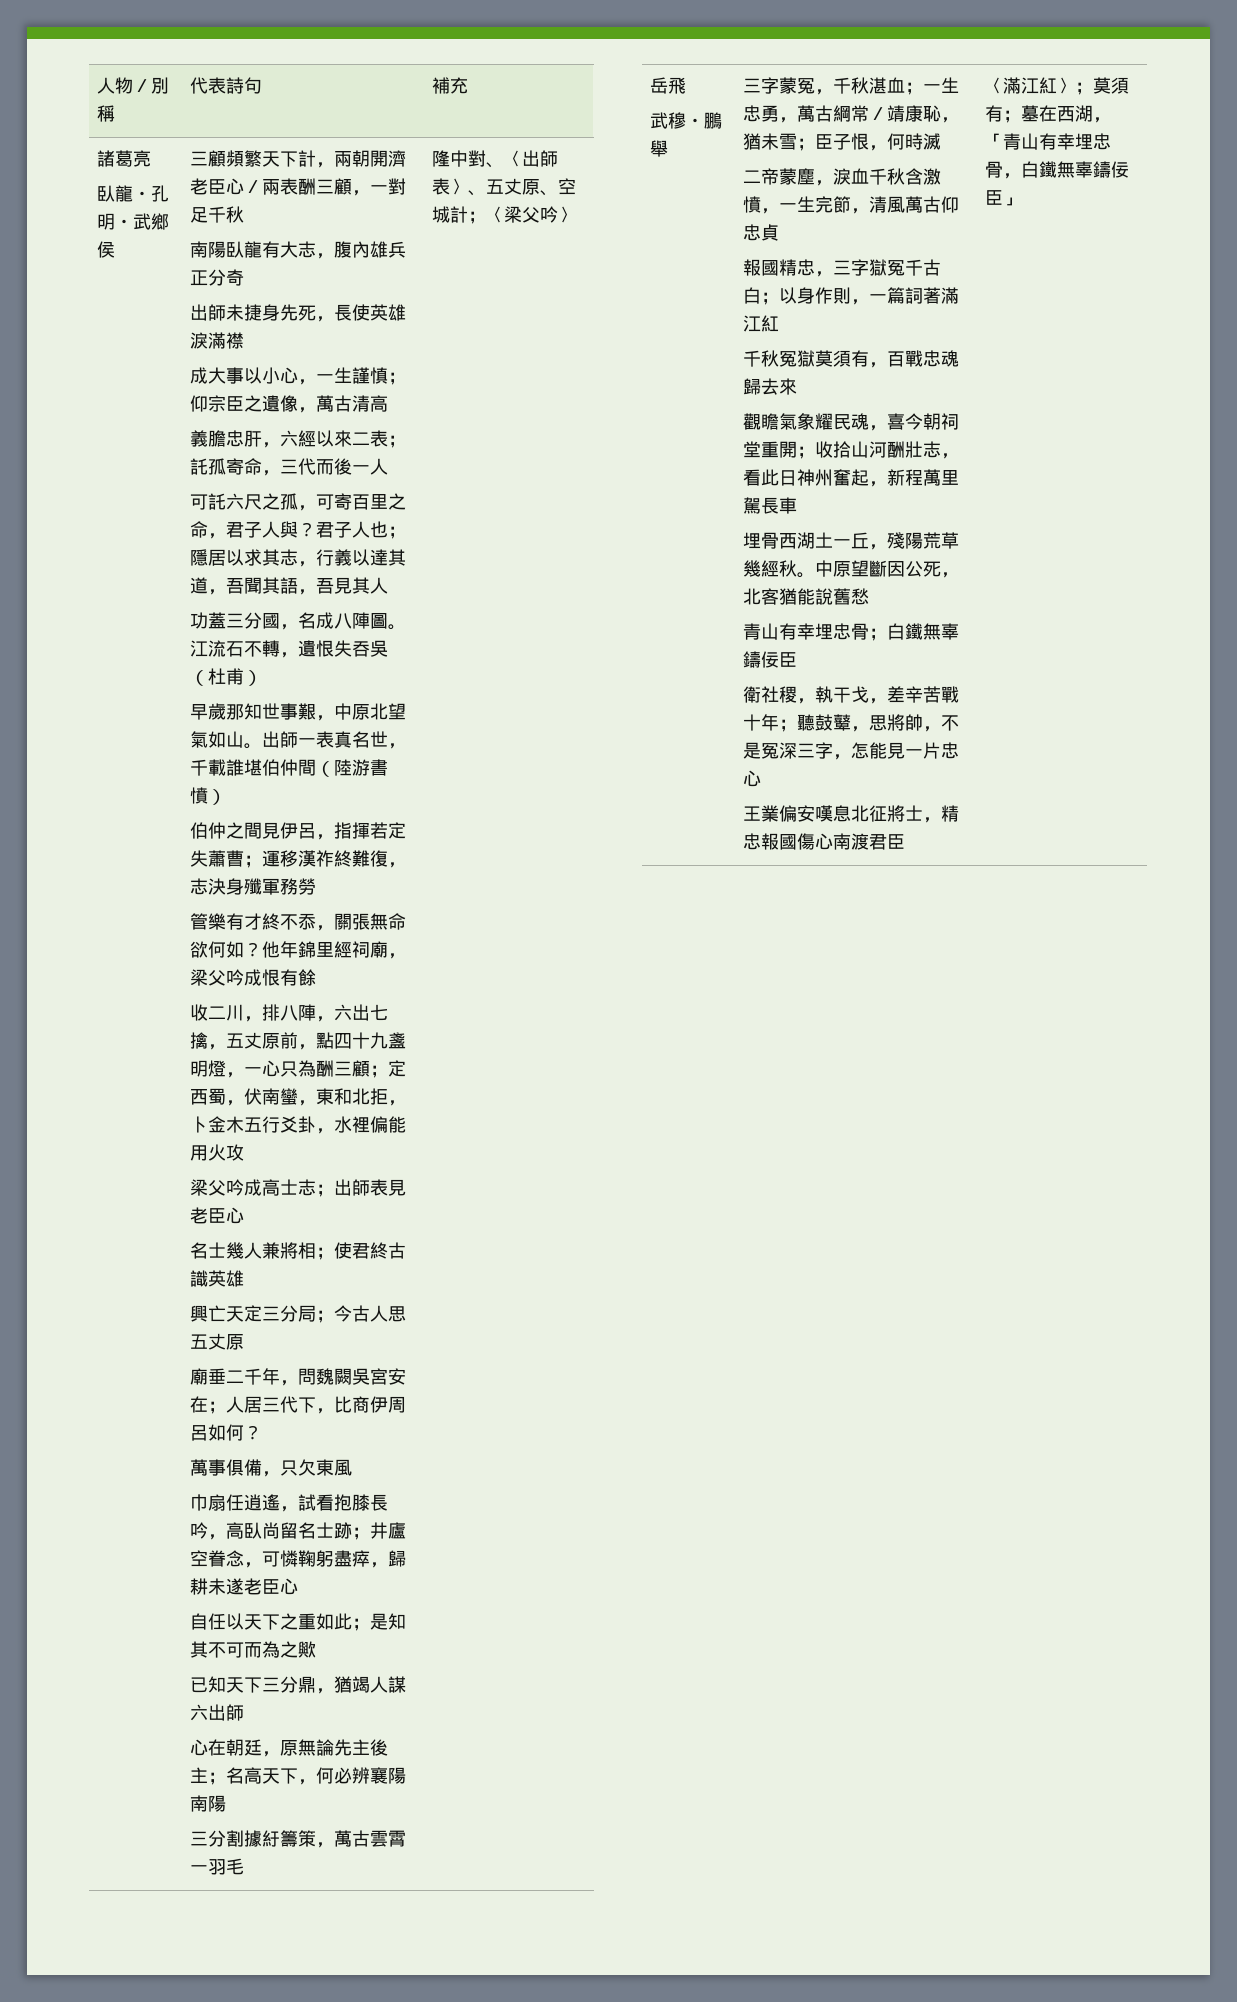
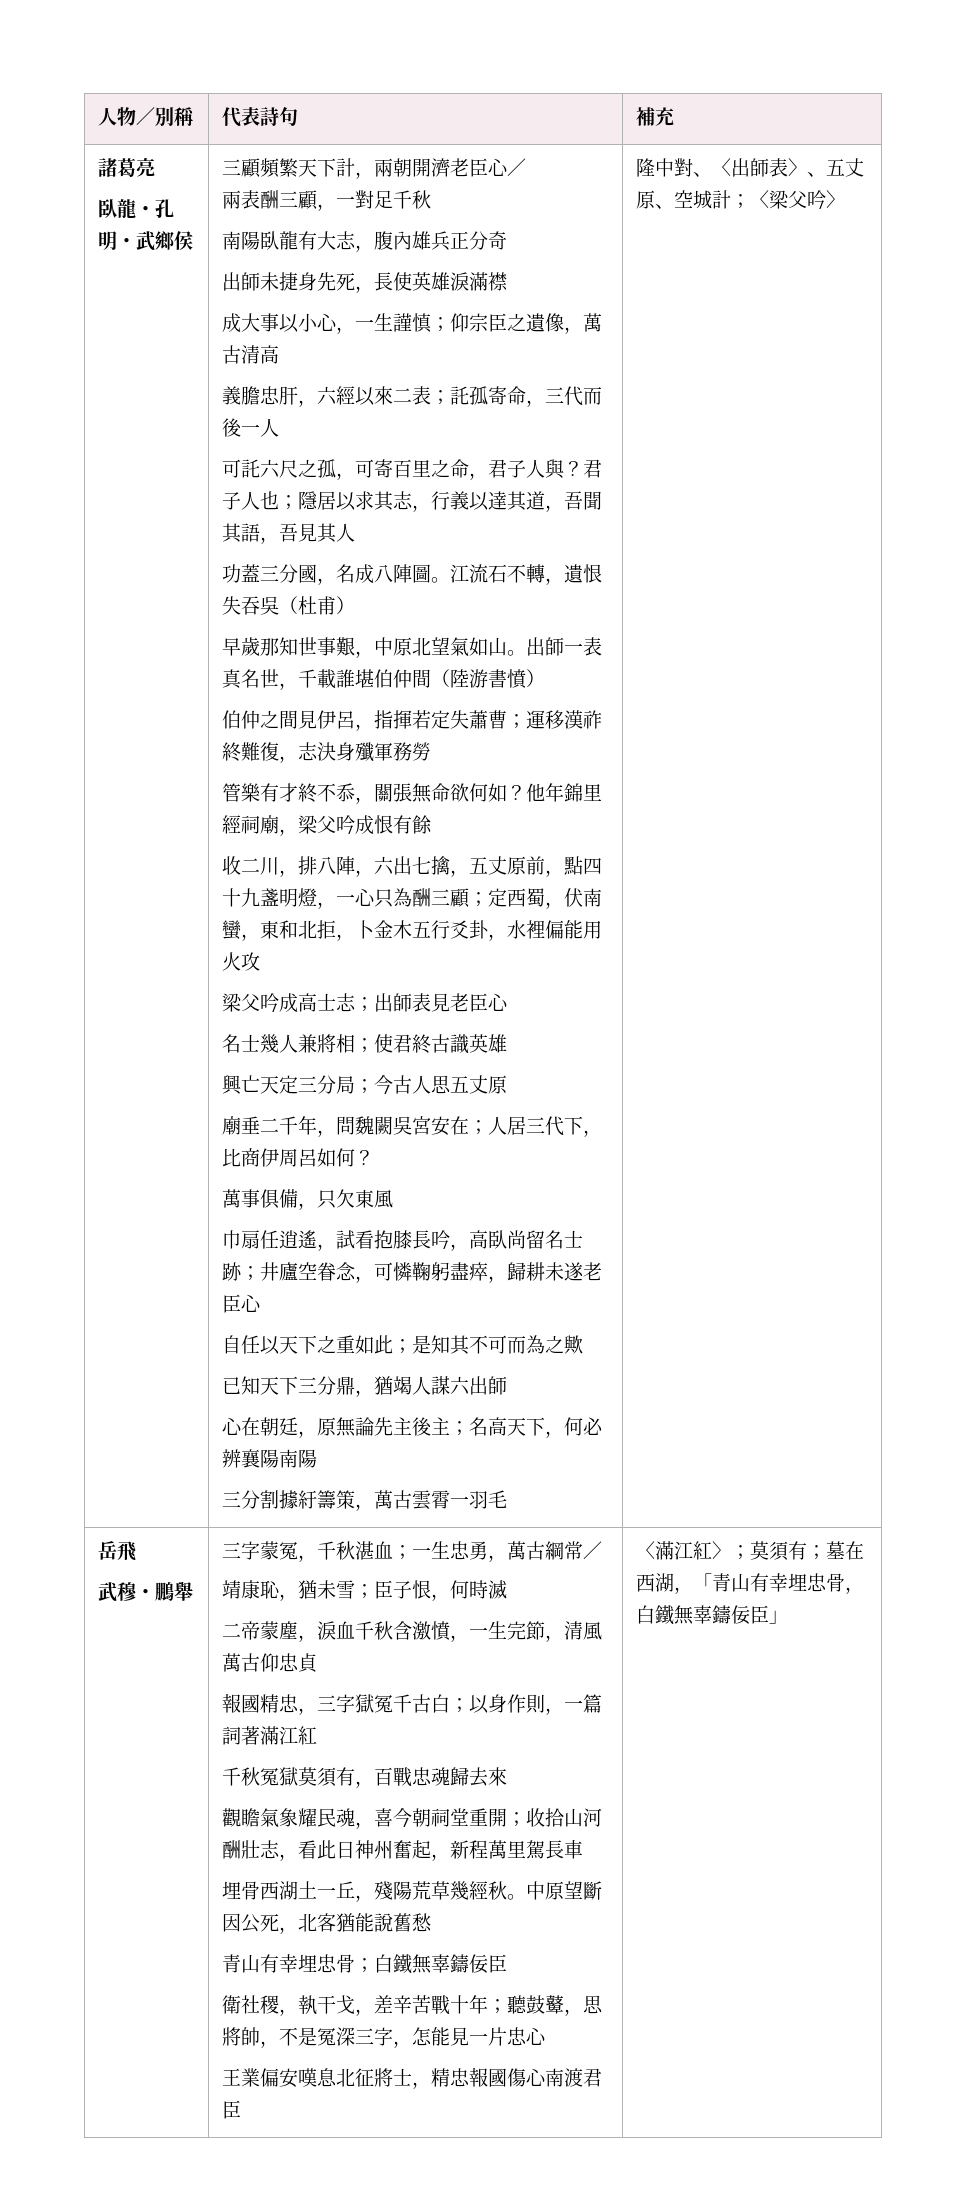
(262, 186) none -> (526, 167) //
(887, 113) none -> (602, 1550) //

